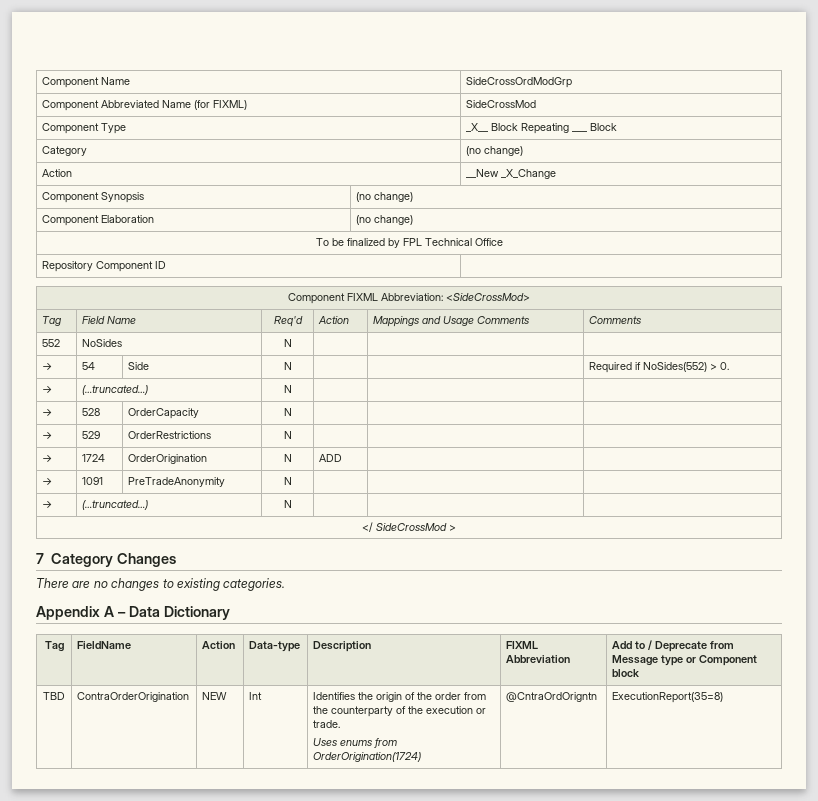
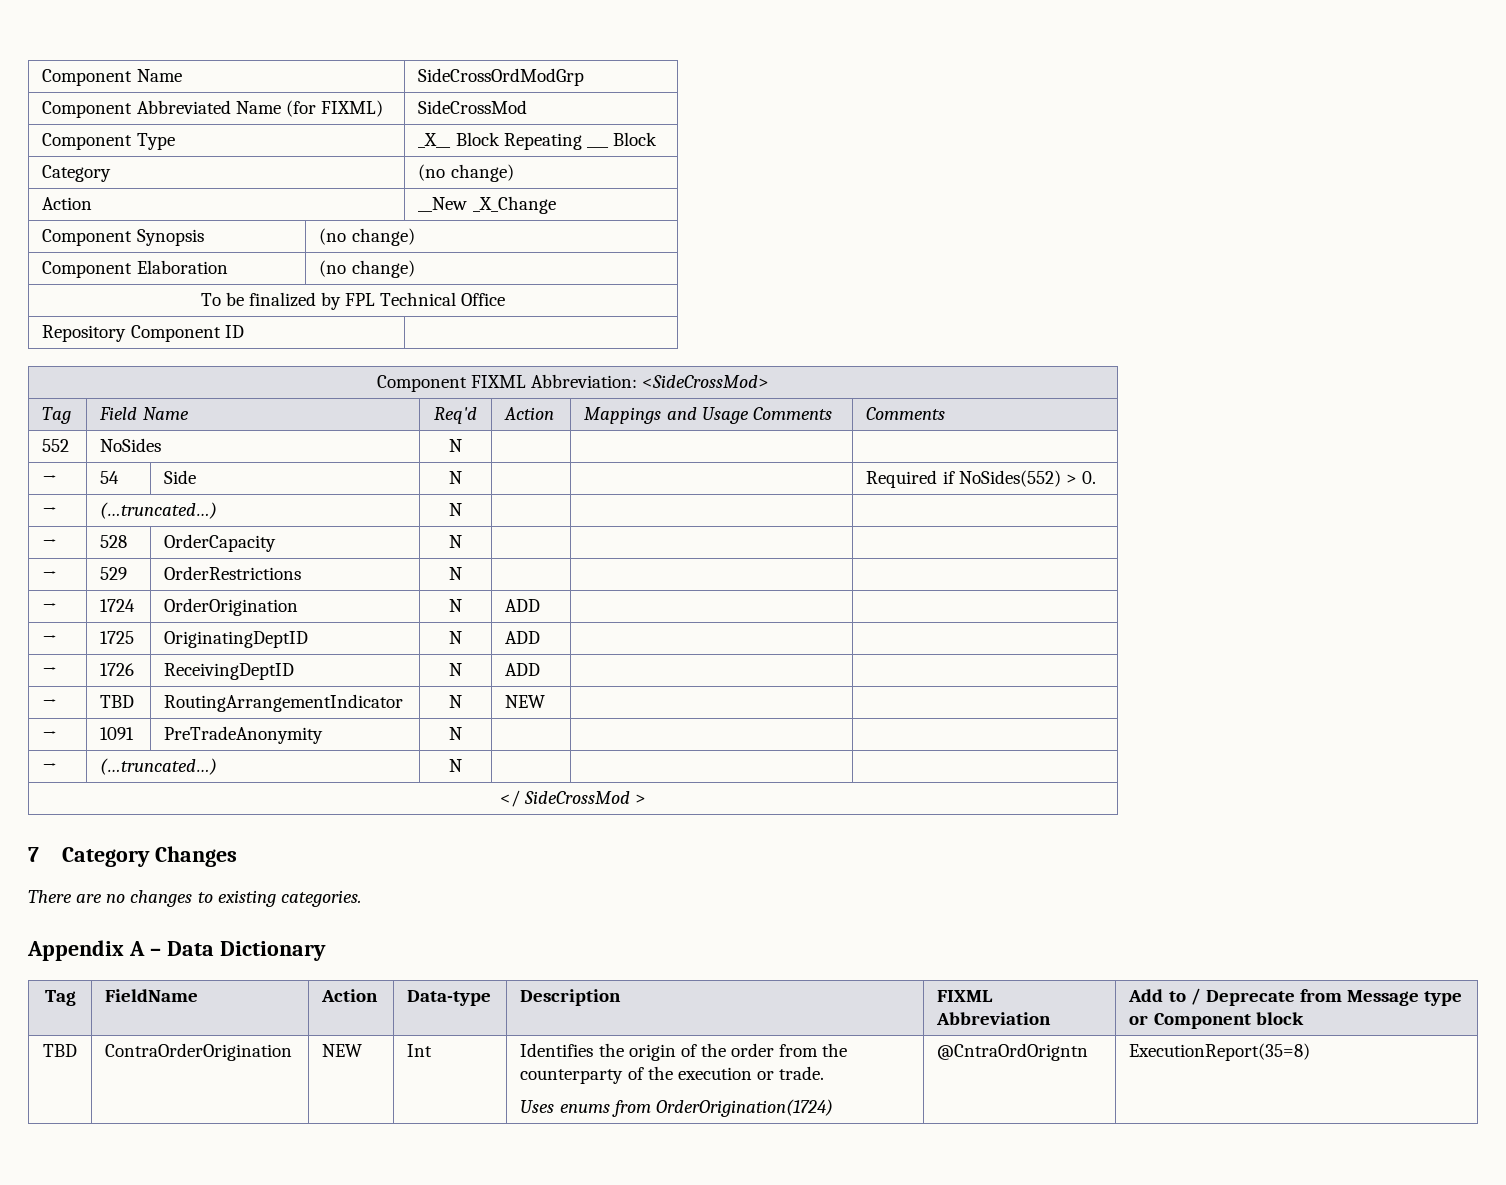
(343, 458) none -> [42,634,58,644] [100,631,135,644] [164,631,309,648] [449,631,462,644] [505,631,541,644] [42,666,58,676] [100,663,135,676] [164,663,295,680] [449,663,462,676] [505,663,541,676] [42,698,58,708] [100,695,135,708] [164,694,404,712] [449,695,462,708] [505,695,546,708] // → | 1725 | OriginatingDeptID | N | ADD | | // → | 1726 | ReceivingDeptID | N | ADD | | // → | TBD | RoutingArrangementIndicator | N | NEW | |

